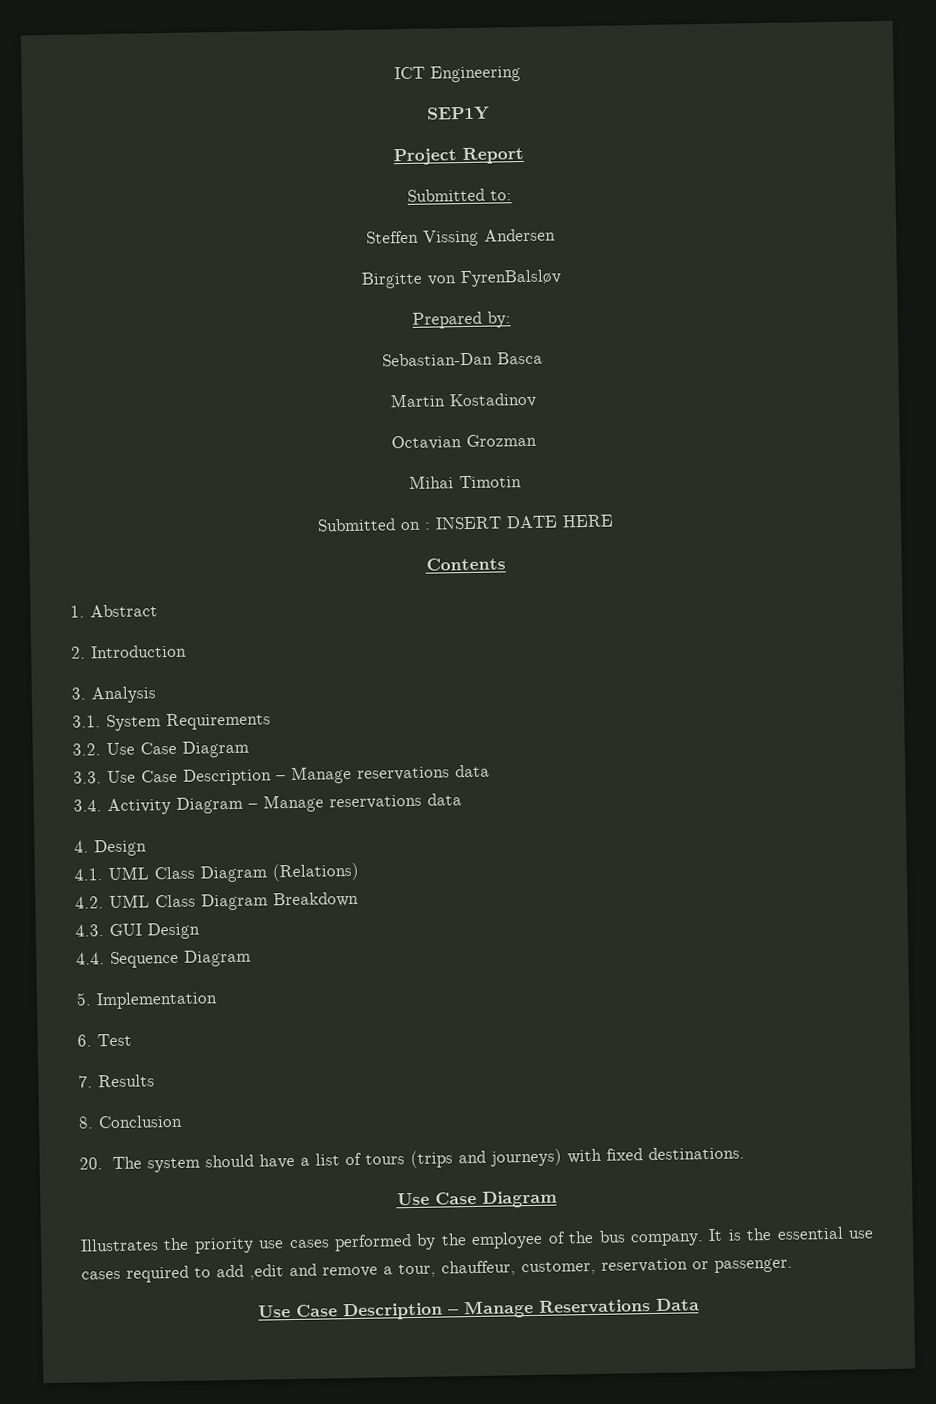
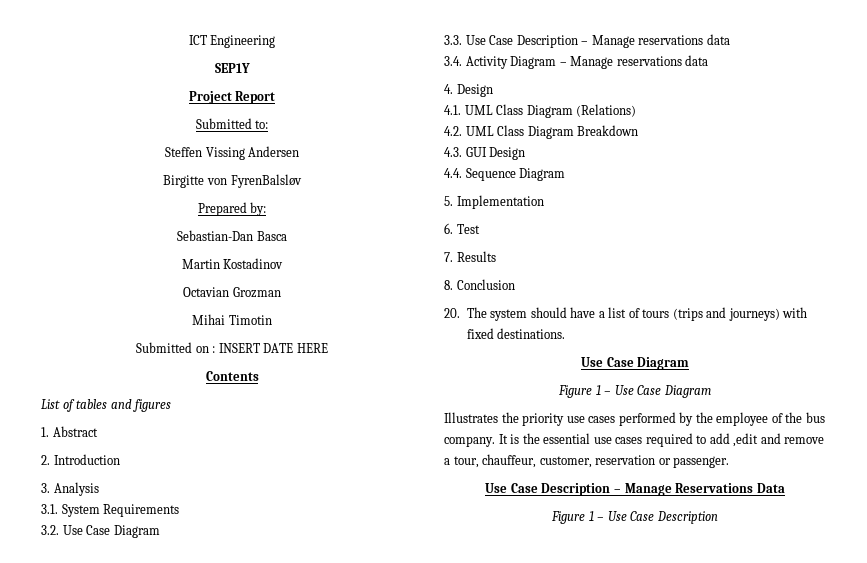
(506, 564) none -> [41,399,172,412] // List of tables and figures
(557, 1199) none -> [558,385,711,398] // Figure 1 – Use Case Diagram
(700, 1304) none -> [551,511,718,524] // Figure 1 – Use Case Description

